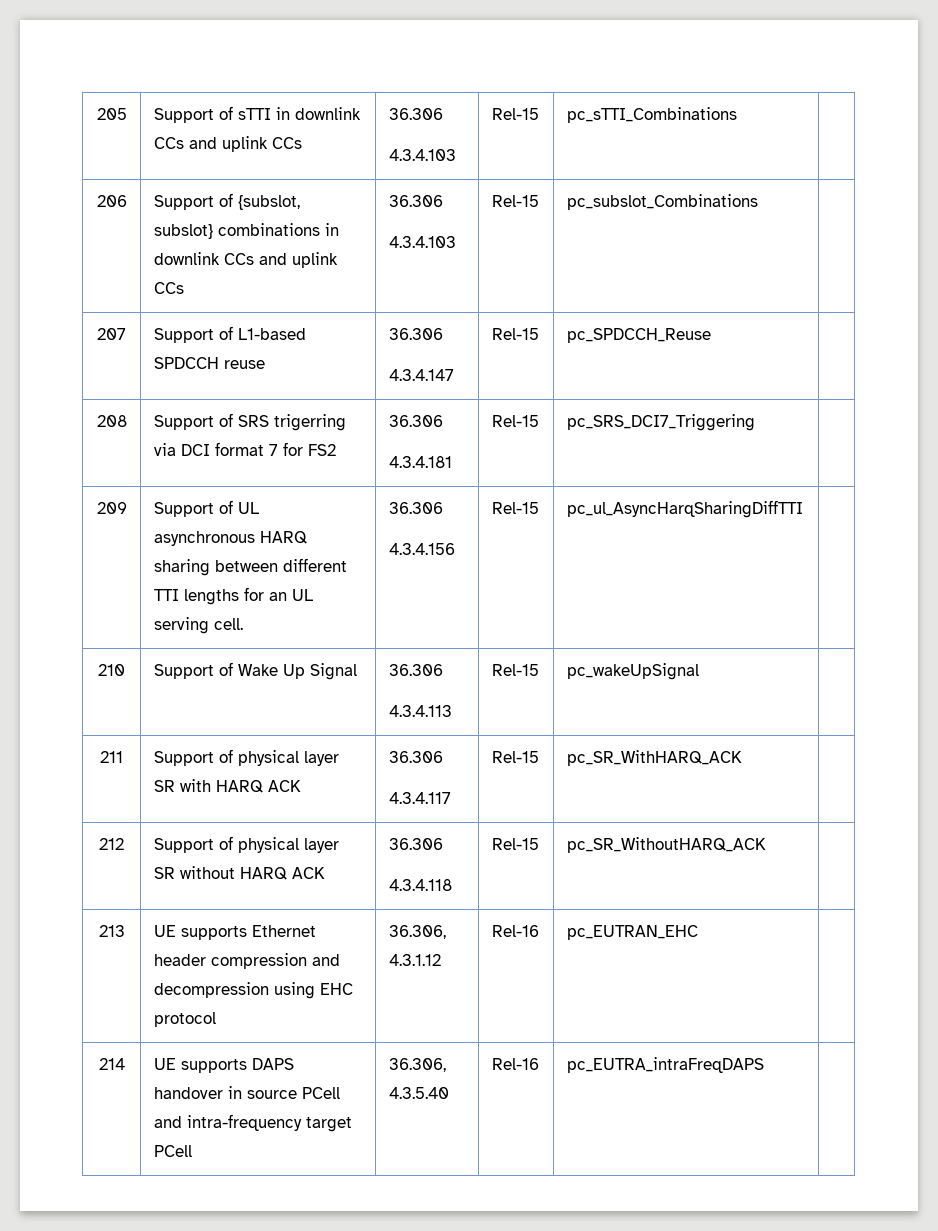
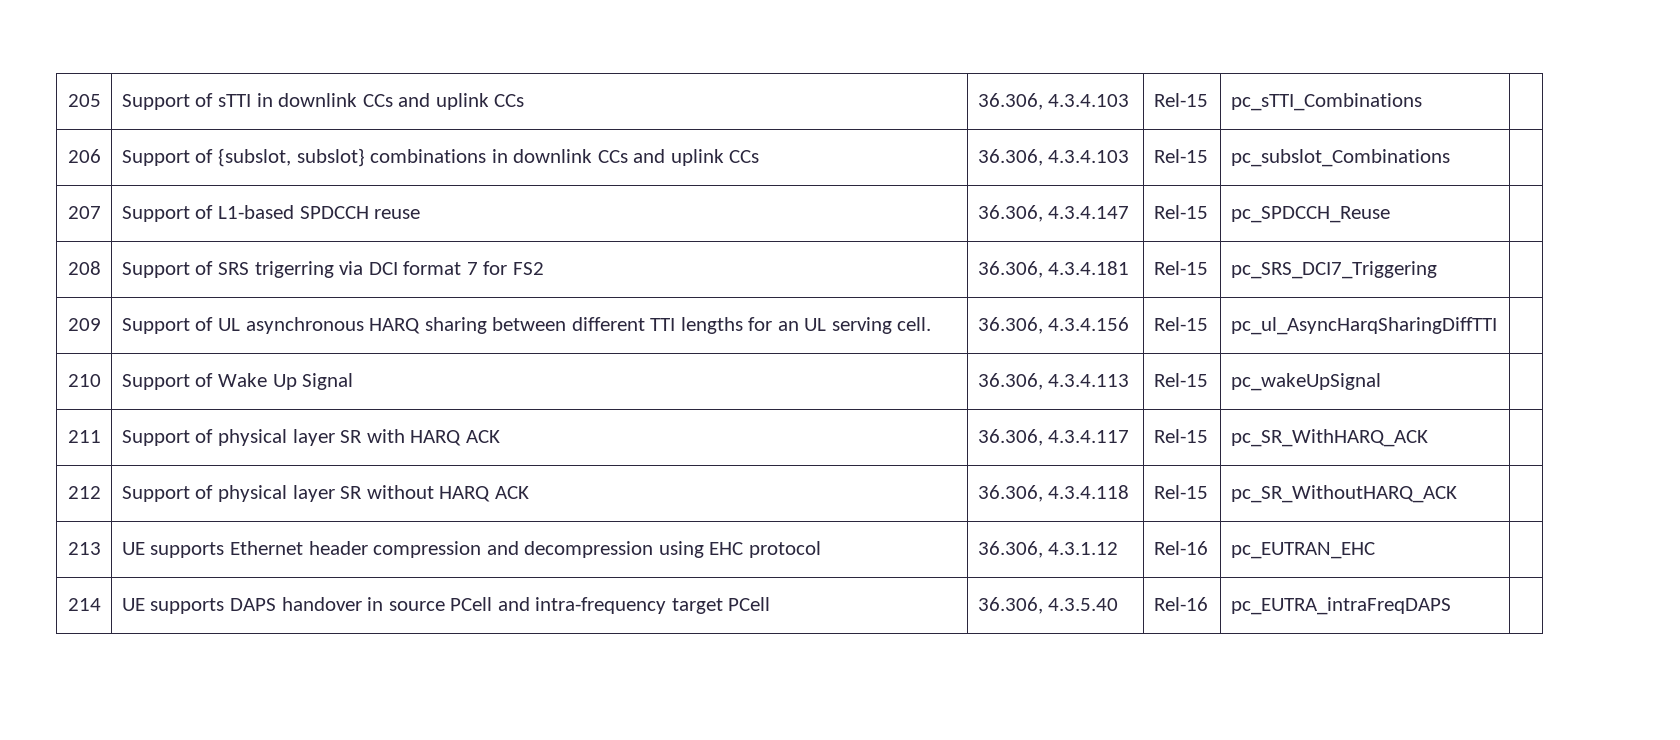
[388,108,443,120] 36.306 // -> [977,93,1043,110] 36.306,
[388,195,443,207] 36.306 // -> [977,149,1043,166] 36.306,
[388,328,443,340] 36.306 // -> [977,205,1043,222] 36.306,
[388,415,443,427] 36.306 // -> [977,261,1043,278] 36.306,
[388,502,443,514] 36.306 // -> [977,317,1043,334] 36.306,
[388,664,443,676] 36.306 // -> [977,373,1043,390] 36.306,
[388,751,443,763] 36.306 // -> [977,429,1043,446] 36.306,
[388,838,443,850] 36.306 // -> [977,485,1043,502] 36.306,

